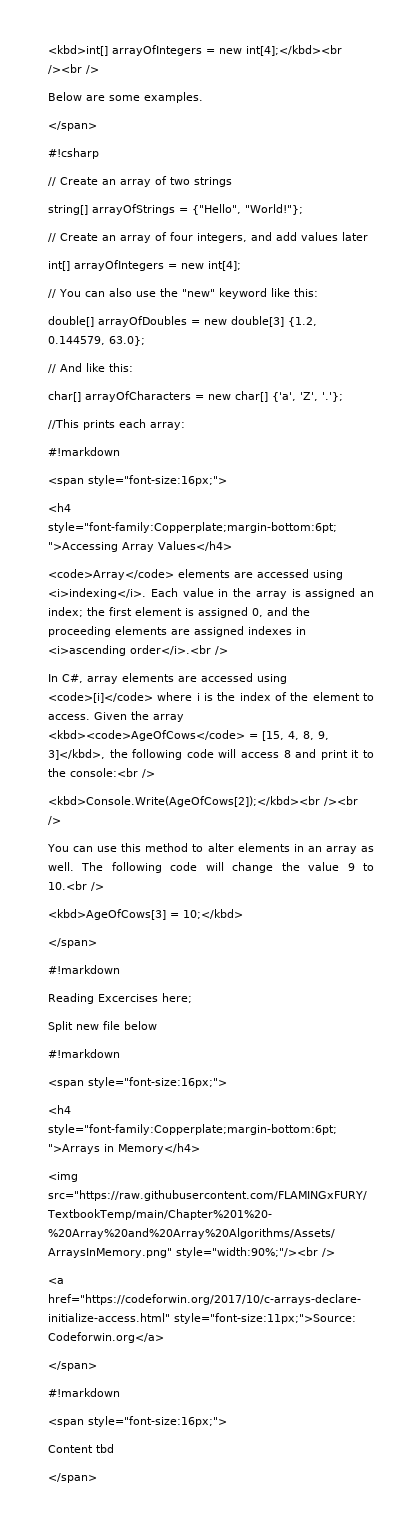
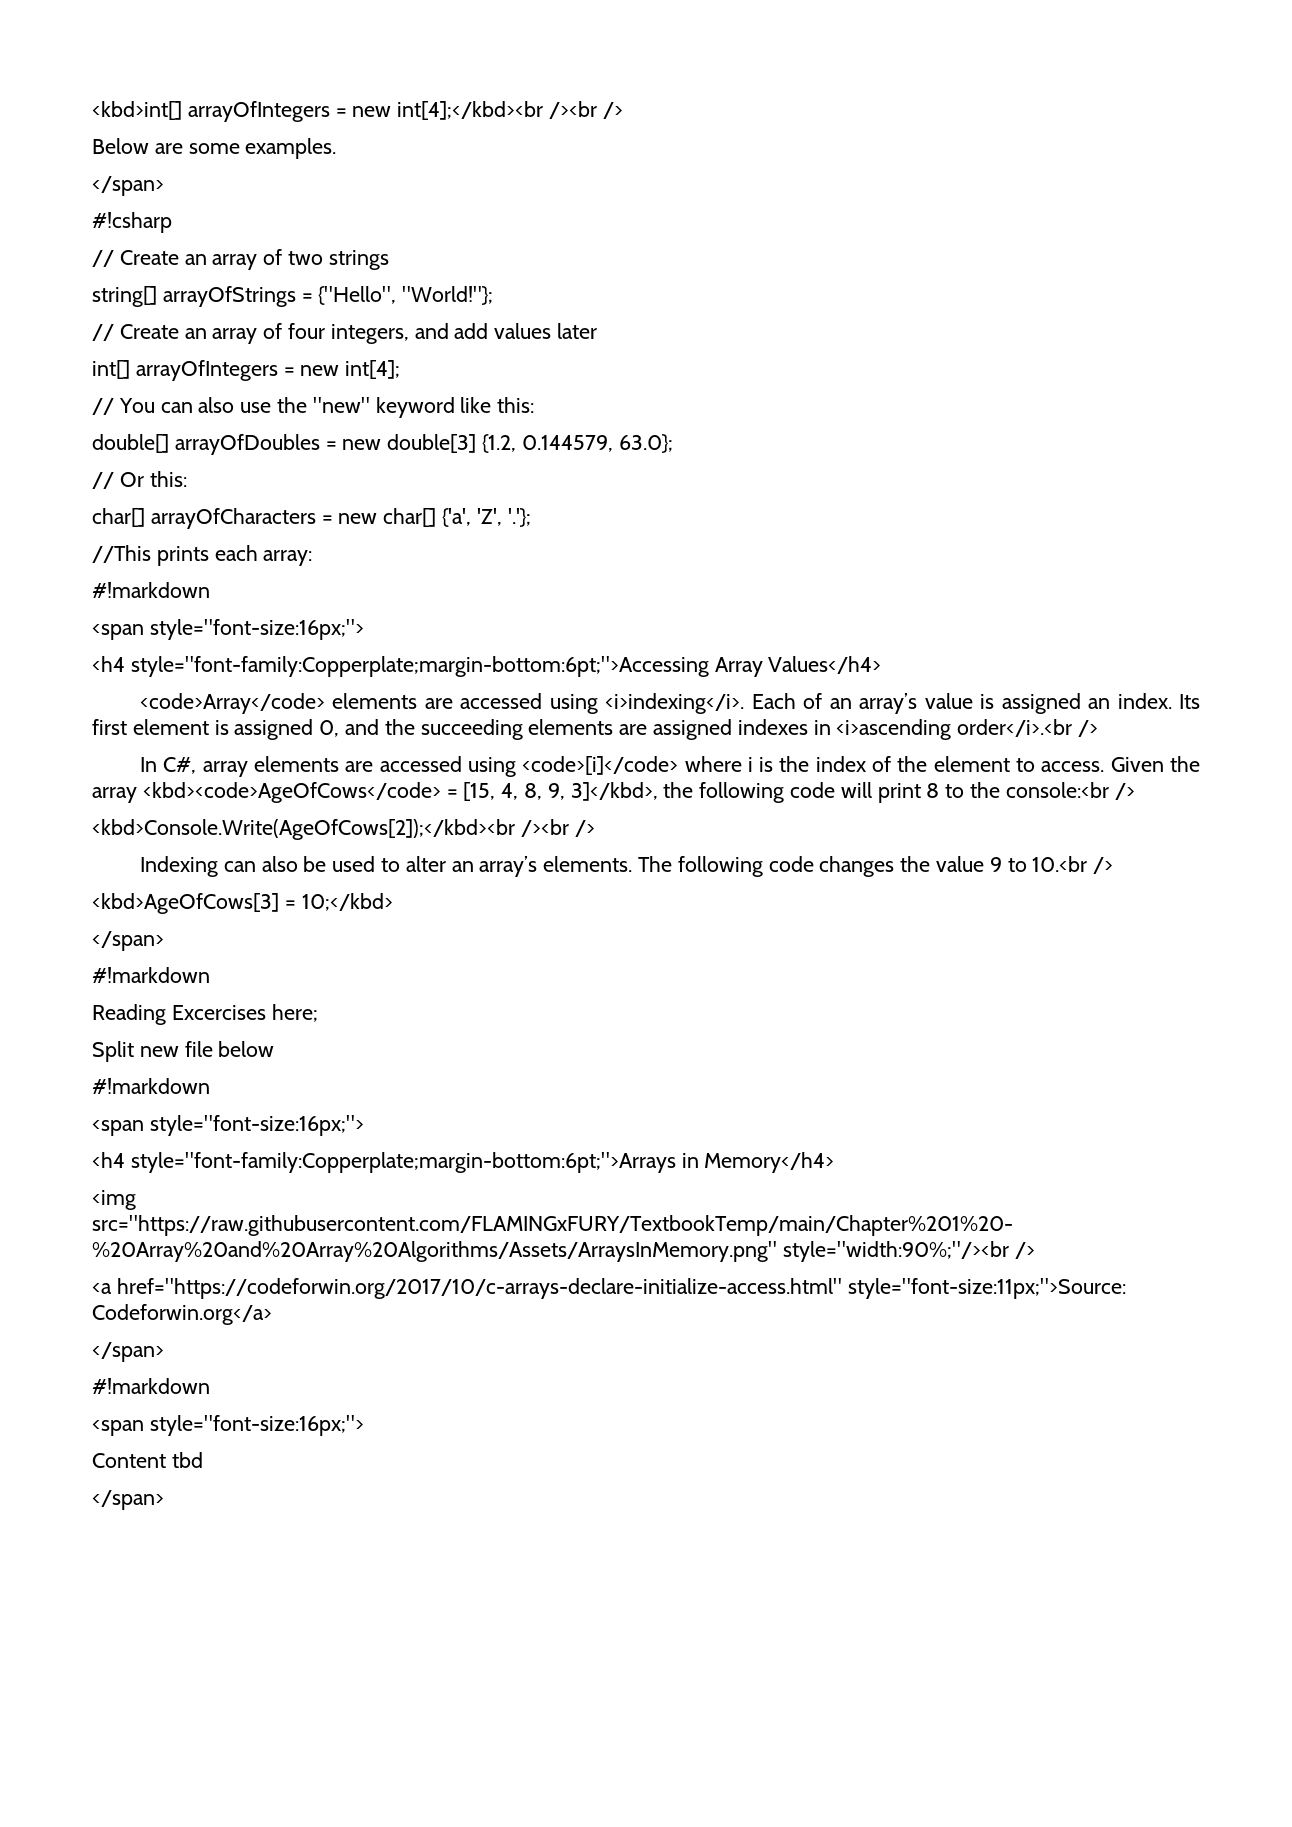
[60,363,105,372] And like -> [119,472,144,487] Or
[182,588,287,599] value in the array -> [803,693,973,714] of an array’s value
[48,607,105,617] index; the -> [1117,693,1200,709] index. Its
[48,626,111,637] proceeding -> [420,719,523,740] succeeding
[240,749,360,760] access 8 and print it -> [877,783,940,803] print 8
[47,843,374,854] [48,862,74,871] You can use this method to alter elements in an array as well. -> [139,856,633,877] Indexing can also be used to alter an array’s elements.
[205,862,274,873] will change -> [819,856,895,877] changes

